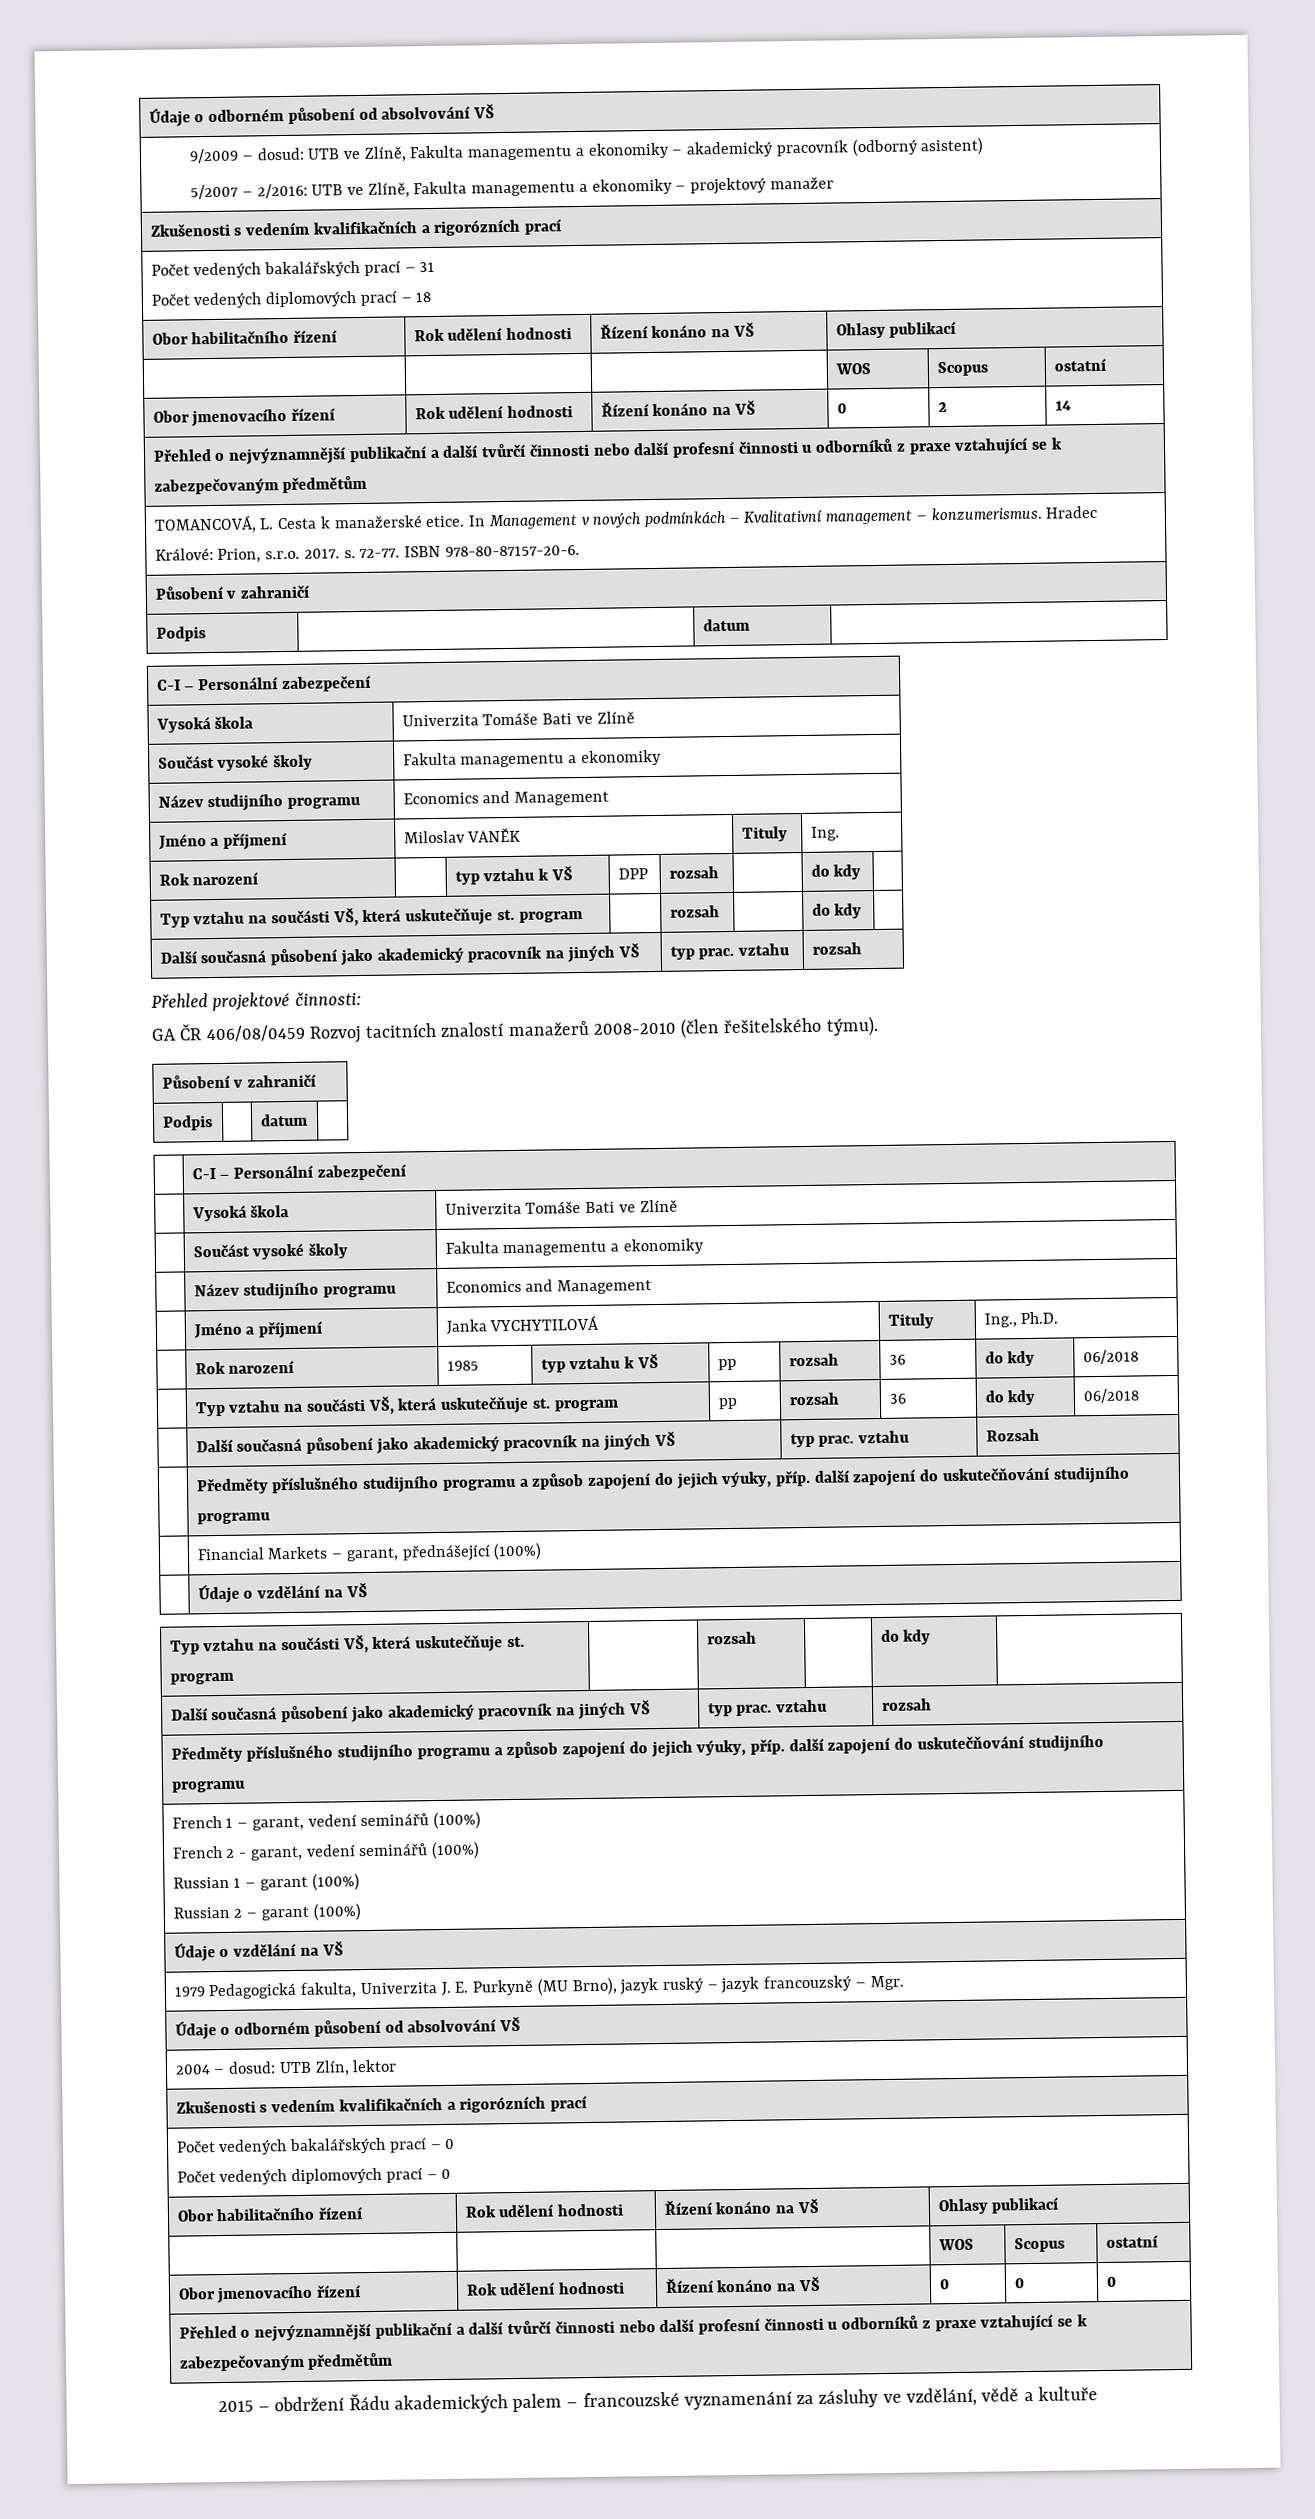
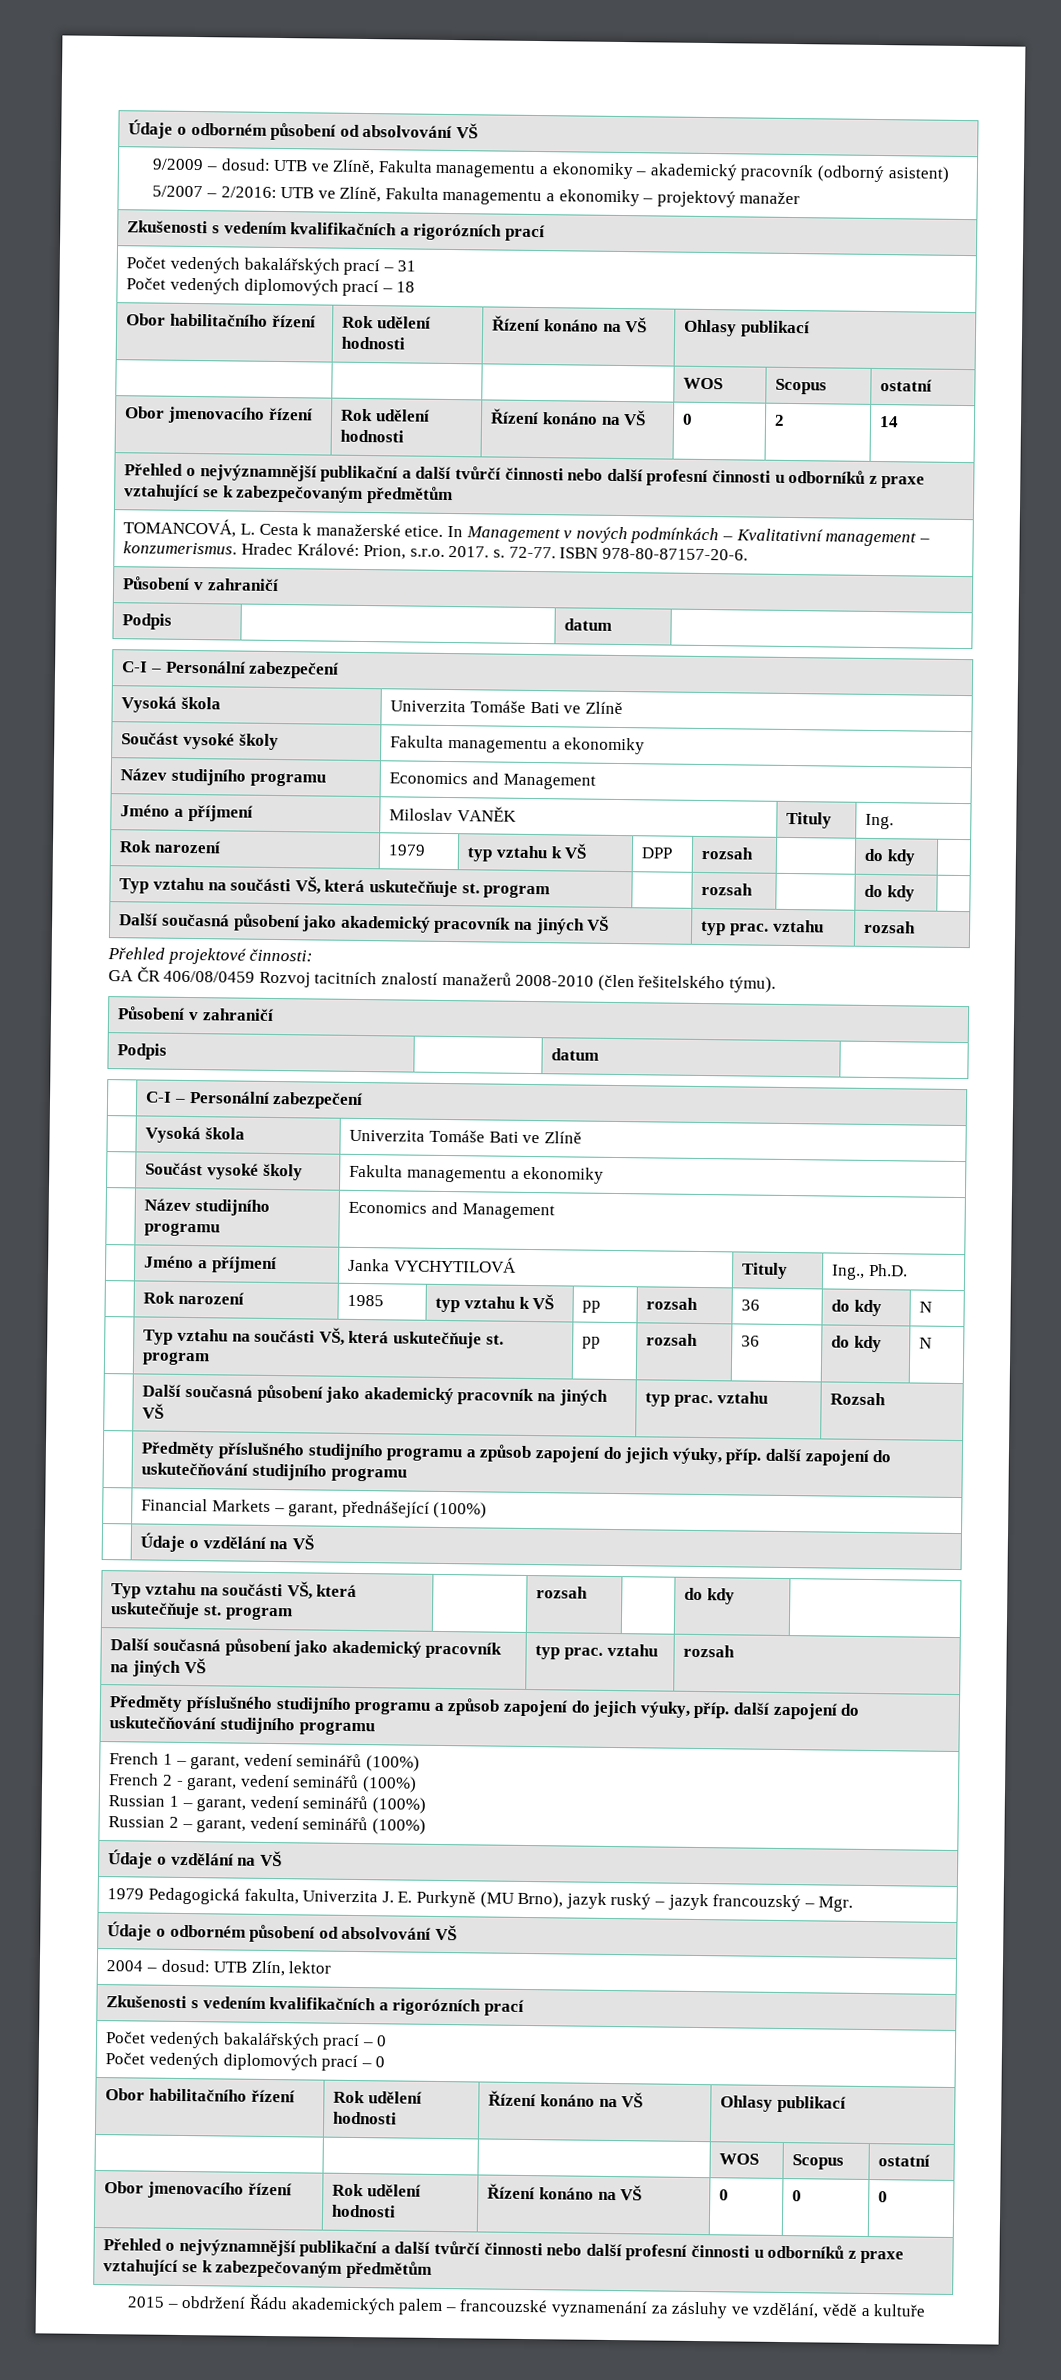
(260, 878) none -> [388,844,427,856] 1979
[1082,1349,1139,1365] 06/2018 -> [919,1301,933,1313] N
[1082,1388,1139,1404] 06/2018 -> [919,1337,933,1349] N
[259,1876,308,1891] garant -> [196,1795,369,1812] garant, vedení seminářů
[260,1906,309,1921] garant -> [196,1816,369,1833] garant, vedení seminářů

